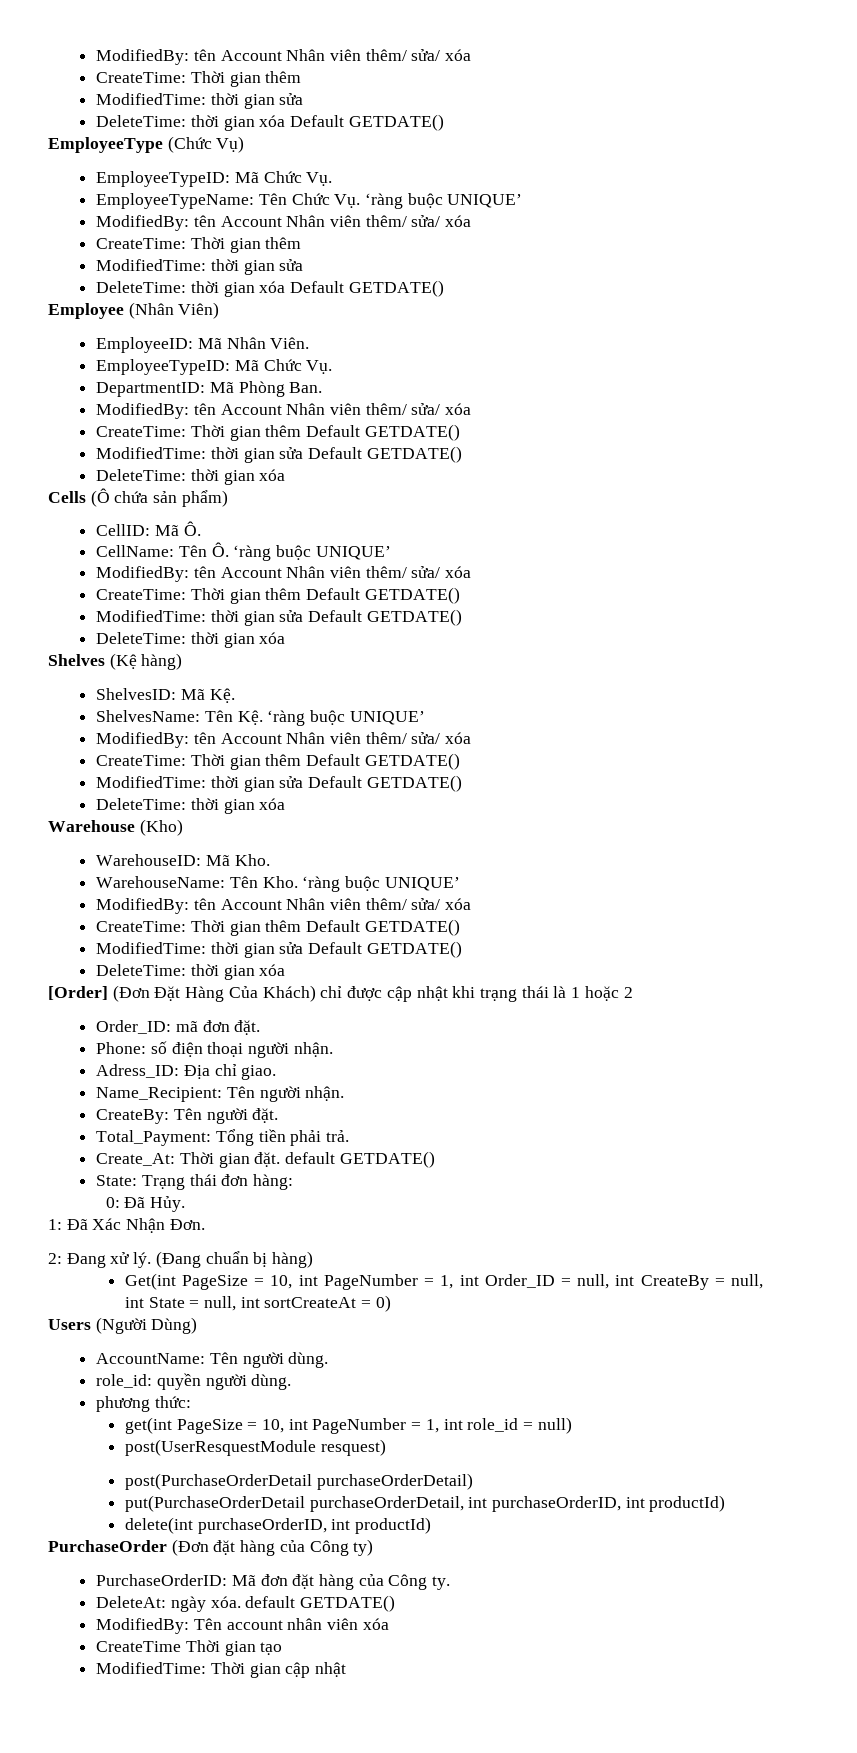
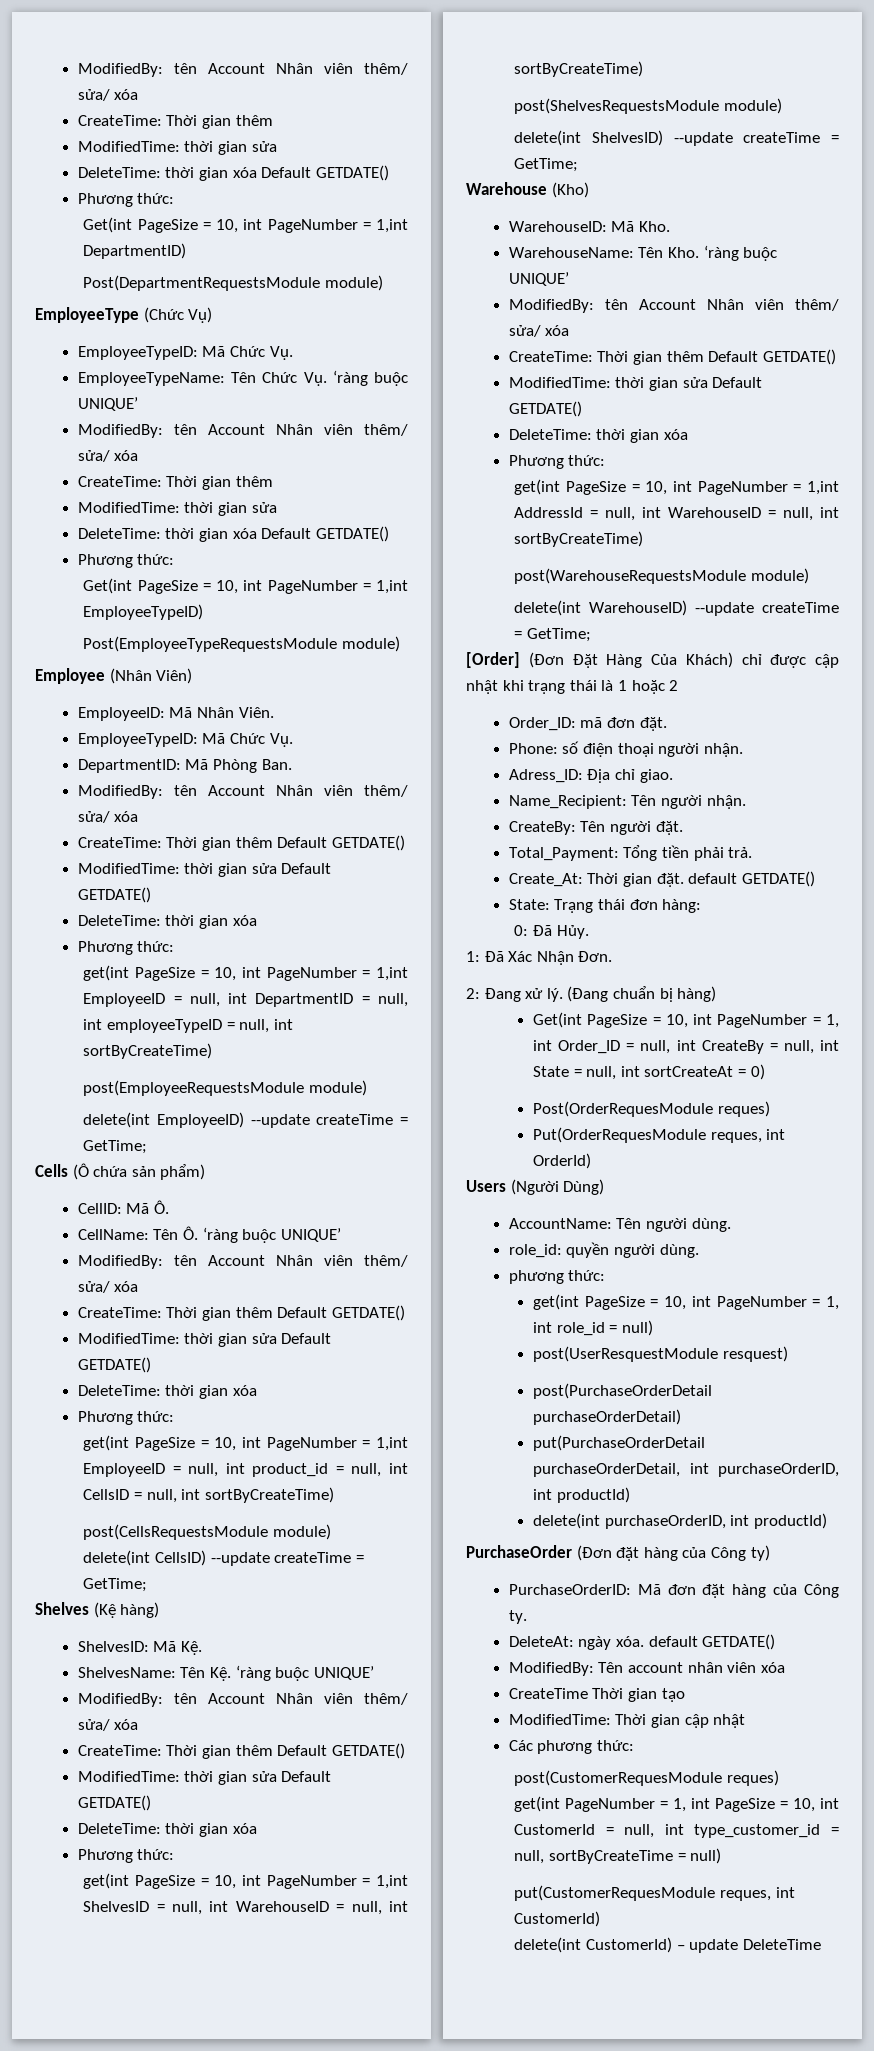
(444, 122) none -> [77,193,175,207] [83,217,408,233] [83,243,187,259] [83,275,383,291] // Phương thức: // Get(int PageSize = 10, int PageNumber = 1,int DepartmentID) // Post(DepartmentRequestsModule module)
(444, 288) none -> [77,554,175,568] [83,578,408,594] [83,604,204,620] [83,636,400,652] // Phương thức: // Get(int PageSize = 10, int PageNumber = 1,int EmployeeTypeID) // Post(EmployeeTypeRequestsModule module)
(286, 475) none -> [77,941,175,955] [83,965,408,981] [83,993,408,1007] [83,1019,293,1033] [83,1043,213,1059] [83,1080,367,1096] [83,1112,408,1128] [83,1140,148,1154] // Phương thức: // get(int PageSize = 10, int PageNumber = 1,int EmployeeID = null, int DepartmentID = null, int employeeTypeID = null, int sortByCreateTime) // post(EmployeeRequestsModule module) // delete(int EmployeeID) --update createTime = GetTime;
(286, 638) none -> [77,1411,175,1425] [83,1435,408,1451] [83,1463,409,1477] [83,1487,334,1503] [83,1524,331,1540] [83,1550,364,1566] [83,1578,148,1592] // Phương thức: // get(int PageSize = 10, int PageNumber = 1,int EmployeeID = null, int product_id = null, int CellsID = null, int sortByCreateTime) // post(CellsRequestsModule module) // delete(int CellsID) --update createTime = GetTime;
(286, 804) none -> [77,1849,175,1863] [83,1873,408,1889] [83,1901,408,1915] [514,61,644,77] [514,98,782,114] [514,130,839,146] [514,158,579,172] // Phương thức: // get(int PageSize = 10, int PageNumber = 1,int ShelvesID = null, int WarehouseID = null, int sortByCreateTime) // post(ShelvesRequestsModule module) // delete(int ShelvesID) --update createTime = GetTime;
(286, 970) none -> [508,455,606,469] [514,479,839,495] [514,507,839,521] [514,531,644,547] [514,568,809,584] [514,600,839,616] [514,628,591,642] // Phương thức: // get(int PageSize = 10, int PageNumber = 1,int AddressId = null, int WarehouseID = null, int sortByCreateTime) // post(WarehouseRequestsModule module) // delete(int WarehouseID) --update createTime = GetTime;
(391, 1303) none -> [533,1101,770,1117] [533,1127,786,1143] [533,1153,592,1169] // Post(OrderRequesModule reques) // Put(OrderRequesModule reques, int OrderId)
(346, 1669) none -> [508,1740,635,1754] [514,1770,779,1786] [514,1796,839,1812] [514,1824,839,1838] [514,1848,722,1864] [514,1885,795,1901] [514,1911,601,1927] [514,1937,821,1953] // Các phương thức: // post(CustomerRequesModule reques) // get(int PageNumber = 1, int PageSize = 10, int CustomerId = null, int type_customer_id = null, sortByCreateTime = null) // put(CustomerRequesModule reques, int CustomerId) // delete(int CustomerId) – update DeleteTime

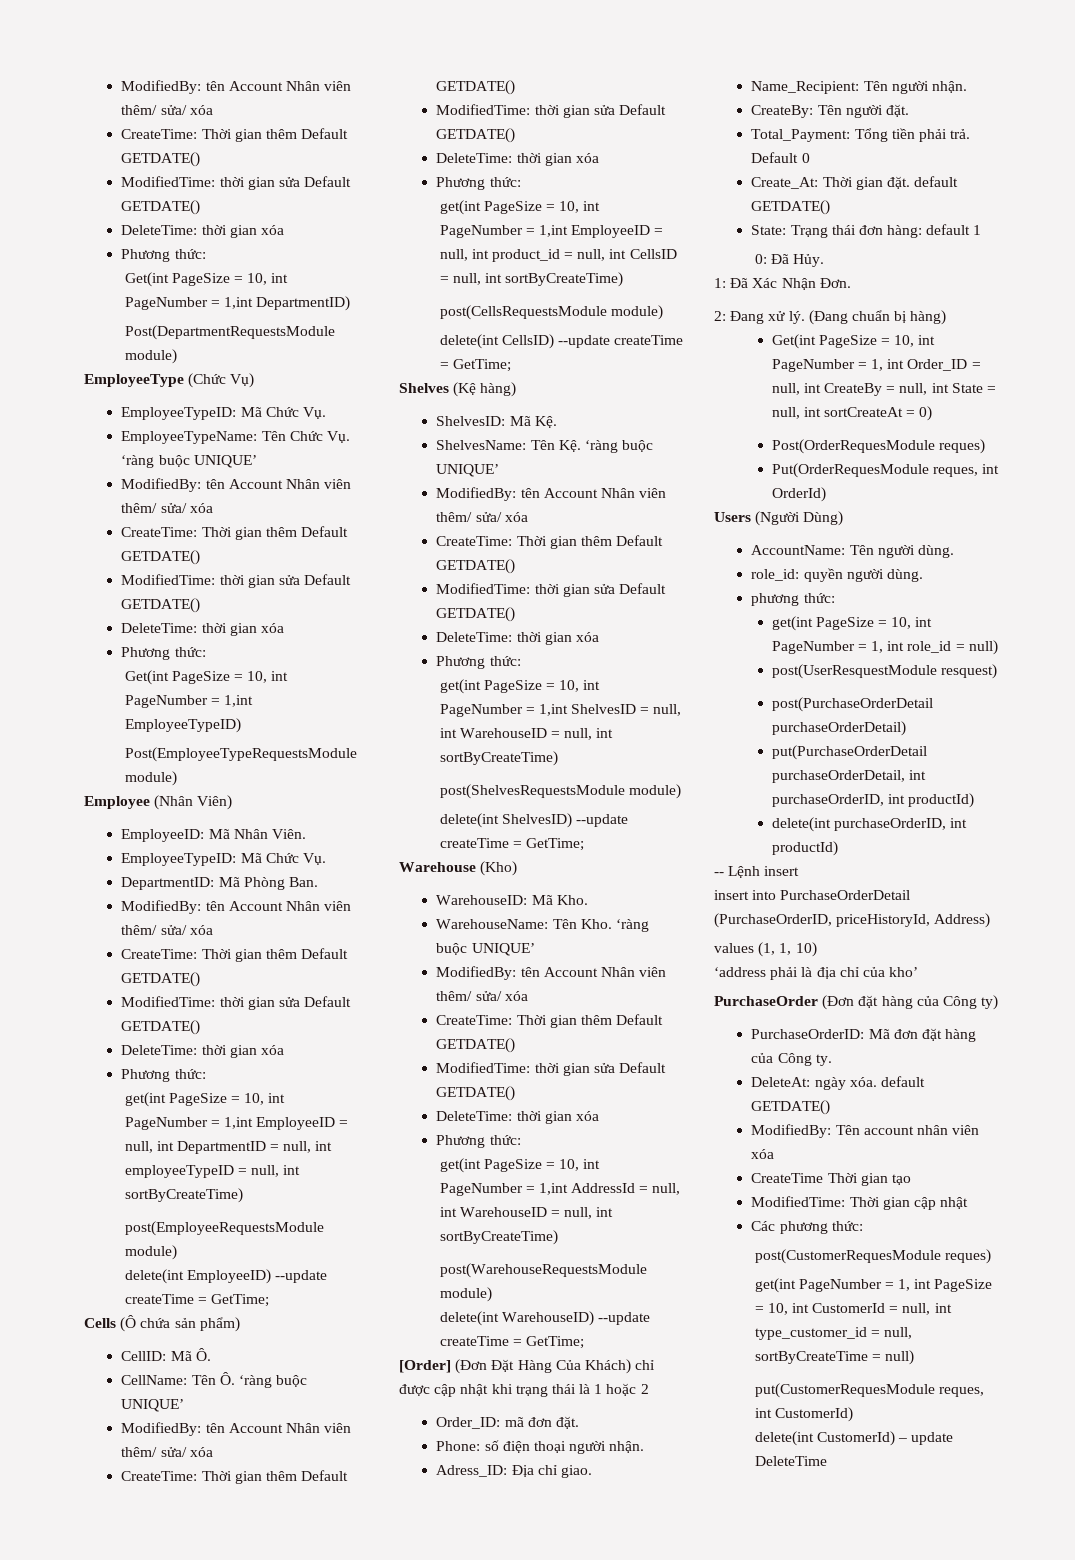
[77,141,277,155] [77,165,389,181] // ModifiedTime: thời gian sửa // DeleteTime: thời gian xóa Default GETDATE() -> [301,128,349,139] [121,152,201,167] [121,176,352,190] [121,200,201,215] [121,225,284,238] Default GETDATE() // ModifiedTime: thời gian sửa Default GETDATE() // DeleteTime: thời gian xóa
[77,502,277,516] [77,526,389,542] // ModifiedTime: thời gian sửa // DeleteTime: thời gian xóa Default GETDATE() -> [301,526,349,537] [121,550,201,565] [121,574,352,588] [121,598,201,613] [121,623,284,636] Default GETDATE() // ModifiedTime: thời gian sửa Default GETDATE() // DeleteTime: thời gian xóa
(753, 852) none -> [751,152,810,163] Default 0
(702, 906) none -> [926,224,982,235] default 1
(827, 1521) none -> [714,866,800,878] [714,890,911,900] [714,913,991,928] [714,942,817,957] [714,967,919,980] // -- Lệnh insert // insert into PurchaseOrderDetail (PurchaseOrderID, priceHistoryId, Address) // values (1, 1, 10) // ‘address phải là địa chỉ của kho’

